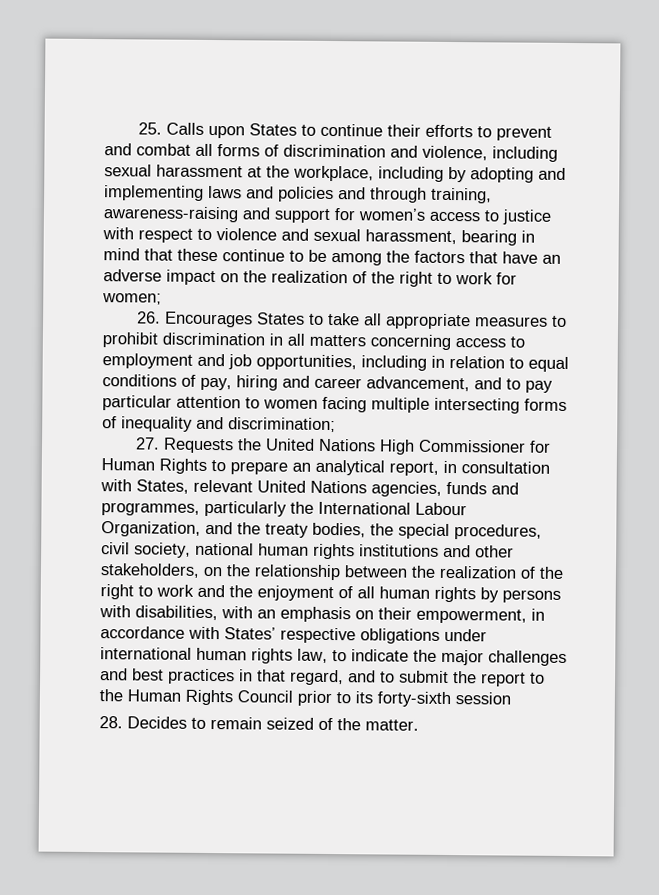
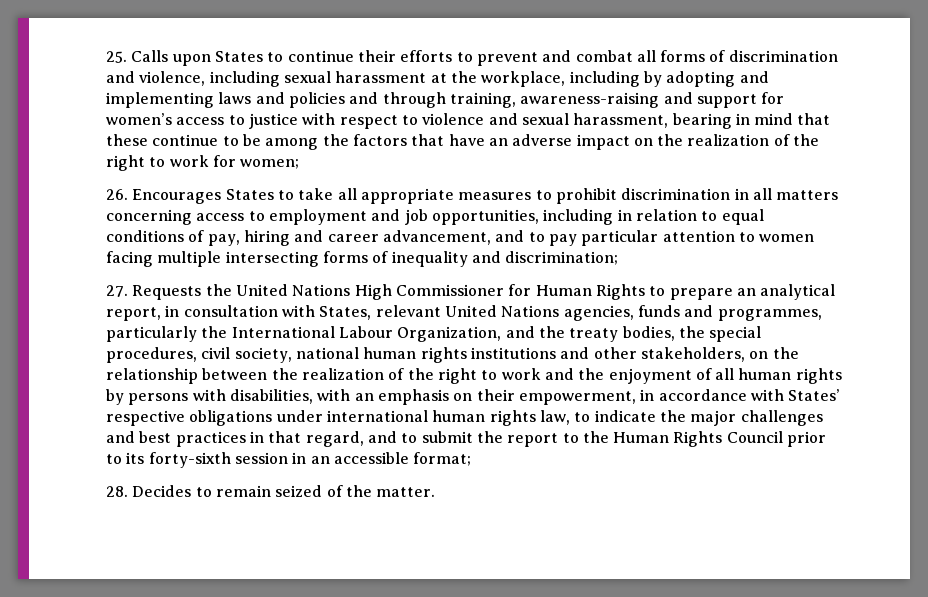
(511, 698) none -> [292,452,472,466] in an accessible format;

